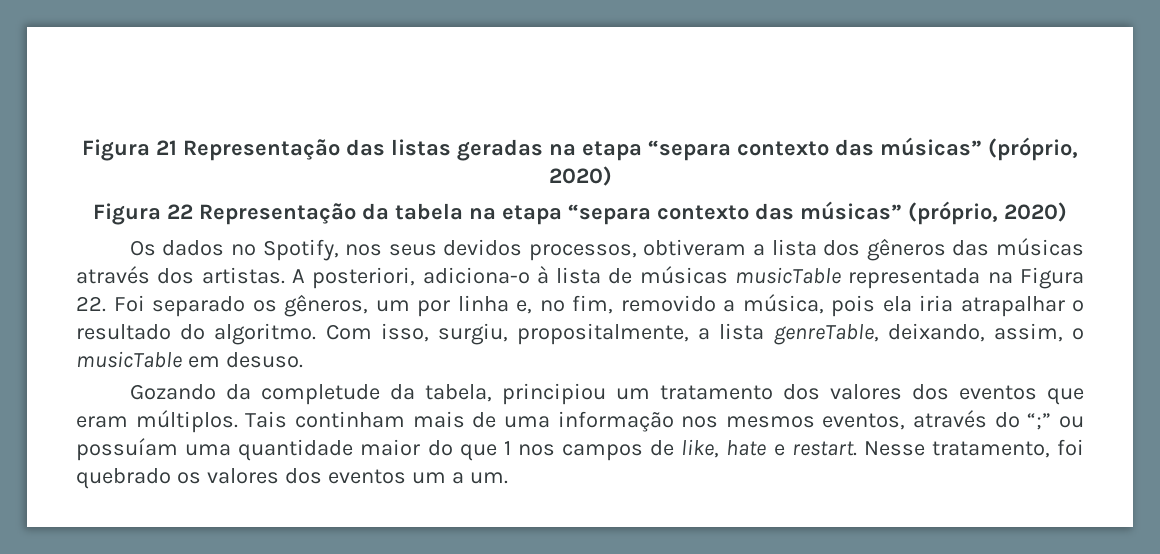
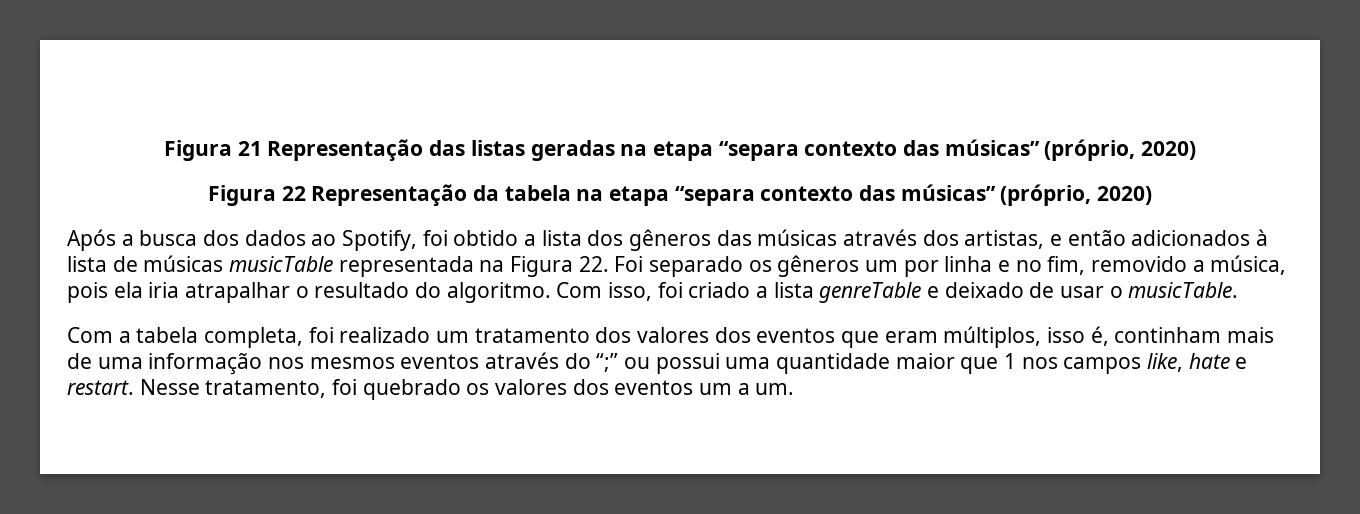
[129,239,747,261] Os dados no Spotify, nos seus devidos processos, obtiveram -> [67,229,519,251] Após a busca dos dados ao Spotify, foi obtido
[201,267,530,289] artistas. A posteriori, adiciona-o -> [964,230,1251,249] artistas, e então adicionados
[284,294,368,317] gêneros, -> [777,255,860,277] gêneros
[516,300,532,314] e, -> [998,260,1011,272] e
[437,323,1084,345] [76,351,303,368] [129,383,606,405] surgiu, propositalmente, a lista genreTable, deixando, assim, o musicTable em desuso. // Gozando da completude da tabela, principiou -> [657,282,1239,303] [67,327,431,348] foi criado a lista genreTable e deixado de usar o musicTable. // Com a tabela completa, foi realizado
[135,410,288,433] múltiplos. Tais -> [943,326,1109,348] múltiplos, isso é,
[822,413,906,430] eventos, -> [400,354,480,369] eventos
[76,438,178,461] possuíam -> [655,353,720,374] possui
[427,440,453,456] do -> (955, 361) none
[650,440,675,456] de -> (1142, 365) none

